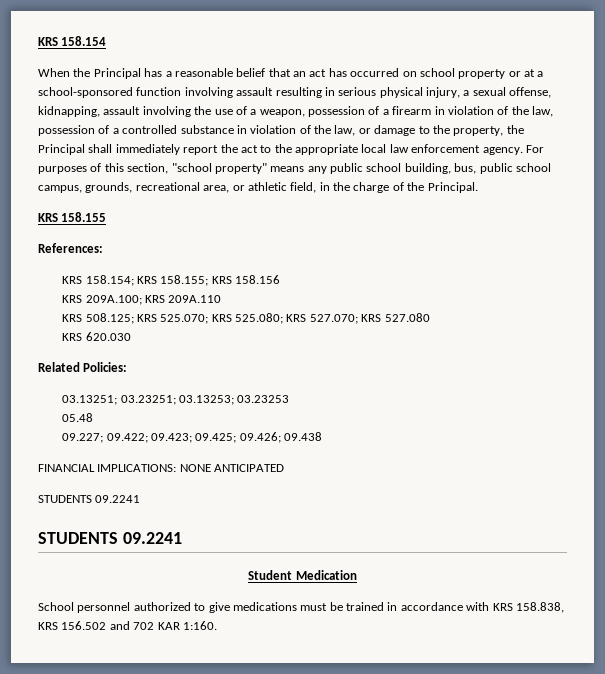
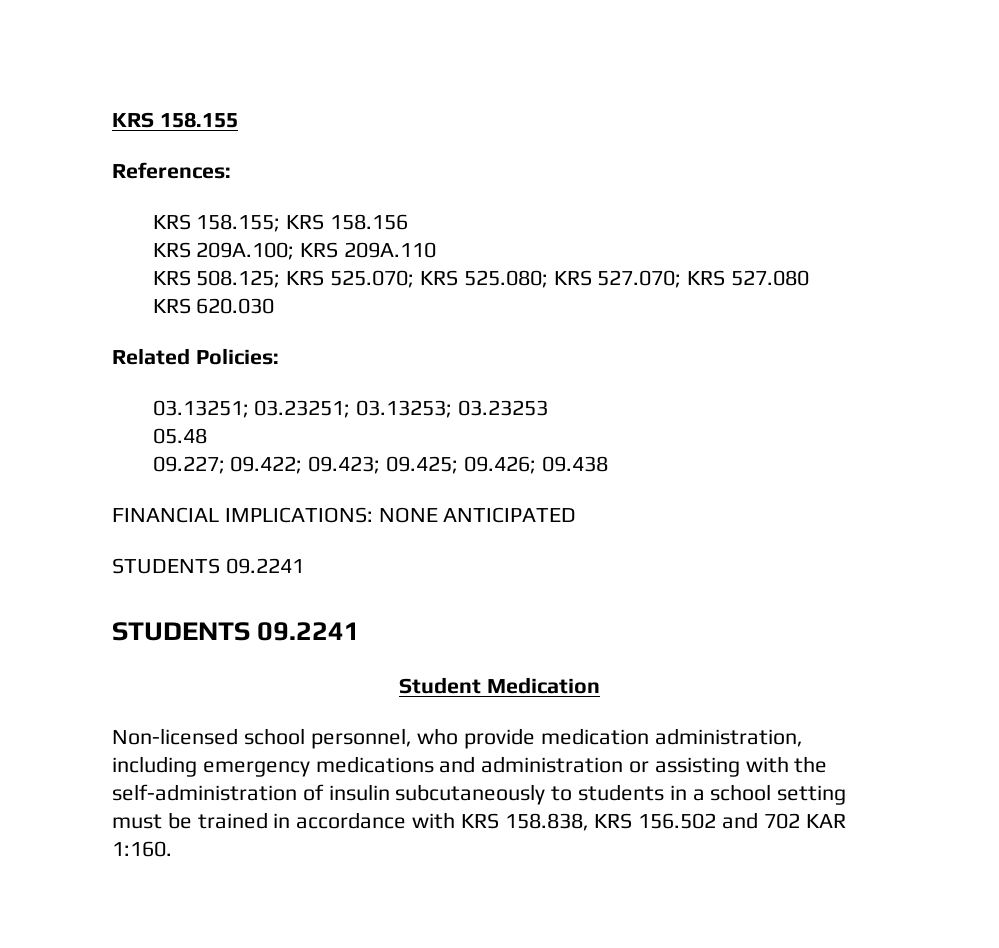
[38,36,107,46] [38,68,544,79] [38,87,552,98] [38,106,553,117] [38,125,524,136] [38,144,544,155] [38,163,551,174] [38,182,478,193] [38,213,58,222] KRS 158.154 // When the Principal has a reasonable belief that an act has occurred on school property or at a school-sponsored function involving assault resulting in serious physical injury, a sexual offense, kidnapping, assault involving the use of a weapon, possession of a firearm in violation of the law, possession of a controlled substance in violation of the law, or damage to the property, the Principal shall immediately report the act to the appropriate local law enforcement agency. For purposes of this section, "school property" means any public school building, bus, public school campus, grounds, recreational area, or athletic field, in the charge of the Principal. // KRS -> [112,112,154,128] KRS
[85,275,157,286] 158.154; KRS -> (191, 222) none
[38,602,297,613] School personnel authorized to give medications -> [112,728,803,749] [112,756,828,777] [112,784,847,805] Non-licensed school personnel, who provide medication administration, including emergency medications and administration or assisting with the self-administration of insulin subcutaneously to students in a school setting

